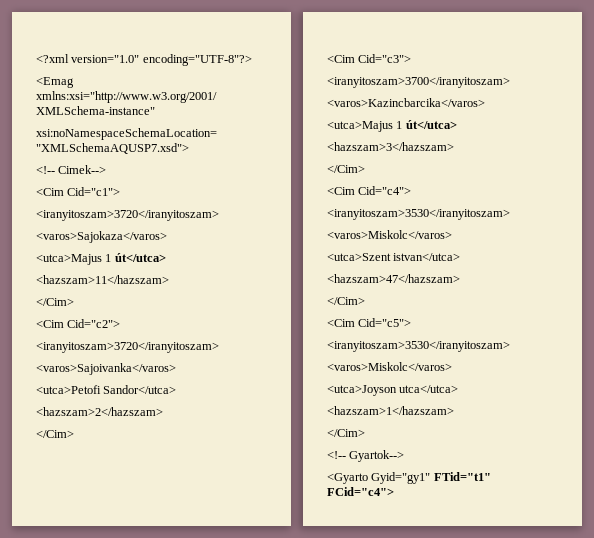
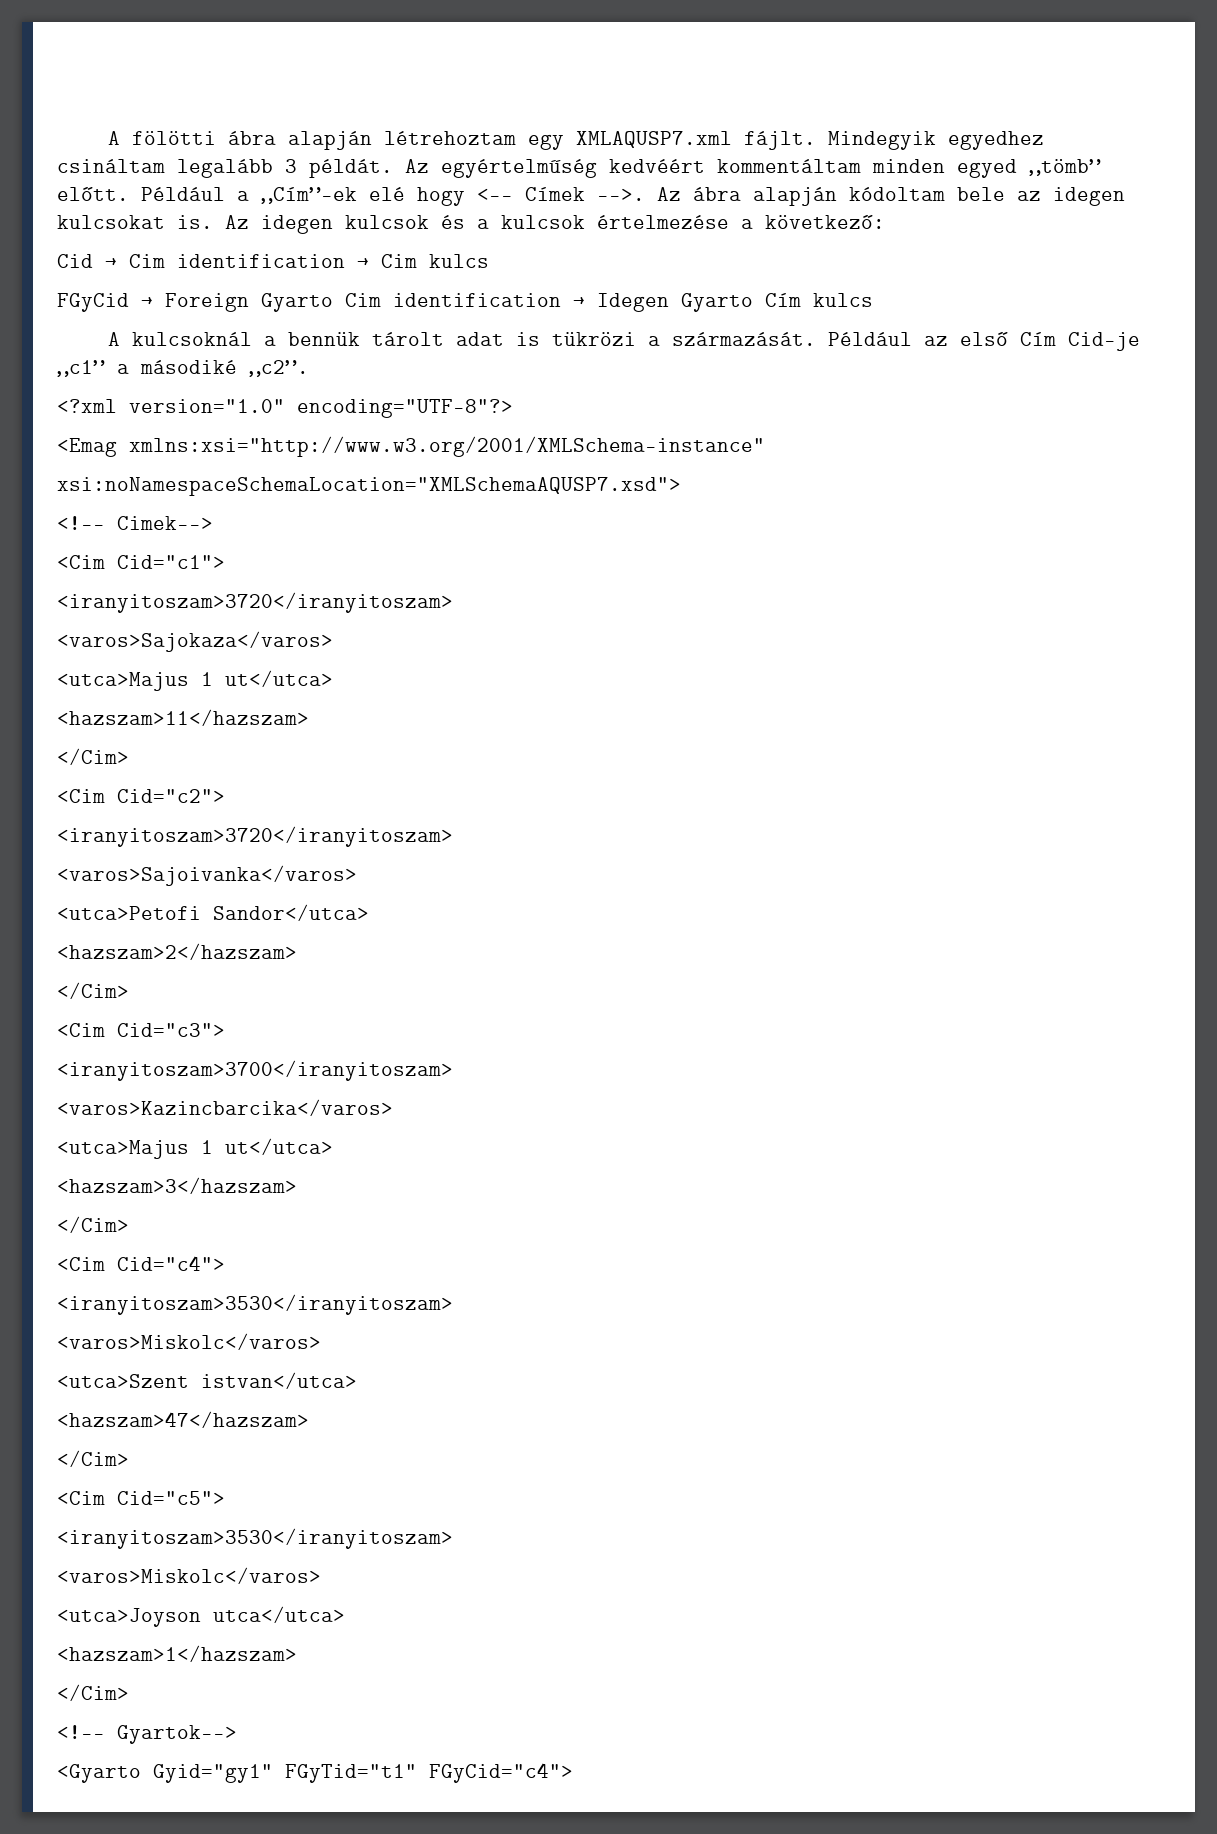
(36, 58) none -> [107,131,1044,150] [57,159,1101,178] [57,186,1125,206] [57,214,885,234] [57,254,489,268] [57,293,873,312] [107,331,1140,351] [57,360,309,377] A fölötti ábra alapján létrehoztam egy XMLAQUSP7.xml fájlt. Mindegyik egyedhez csináltam legalább 3 példát. Az egyértelműség kedvéért kommentáltam minden egyed „tömb” előtt. Például a „Cím”-ek elé hogy <-- Címek -->. Az ábra alapján kódoltam bele az idegen kulcsokat is. Az idegen kulcsok és a kulcsok értelmezése a következő: // Cid → Cim identification → Cim kulcs // FGyCid → Foreign Gyarto Cim identification → Idegen Gyarto Cím kulcs // A kulcsoknál a bennük tárolt adat is tükrözi a származását. Például az első Cím Cid-je „c1” a másodiké „c2”. //
[114,253,166,262] út</utca> -> [225,670,333,687] ut</utca>
[405,120,457,129] út</utca> -> [225,1138,333,1155] ut</utca>
[433,472,491,481] [327,487,394,496] FTid="t1" FCid="c4"> -> [285,1763,573,1783] FGyTid="t1" FGyCid="c4">

